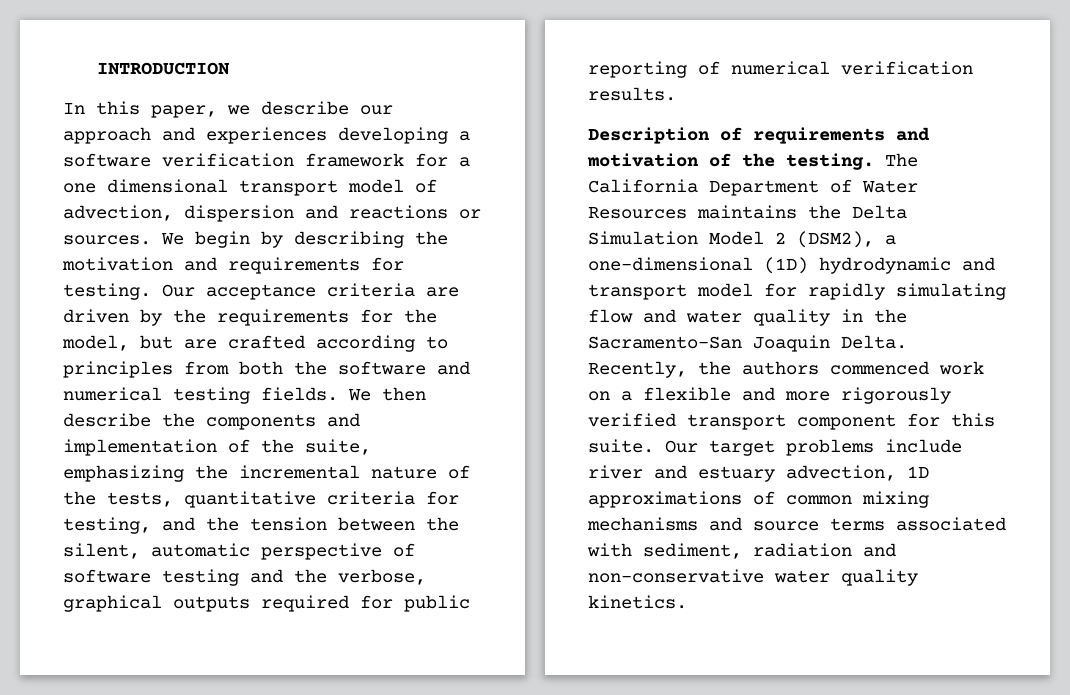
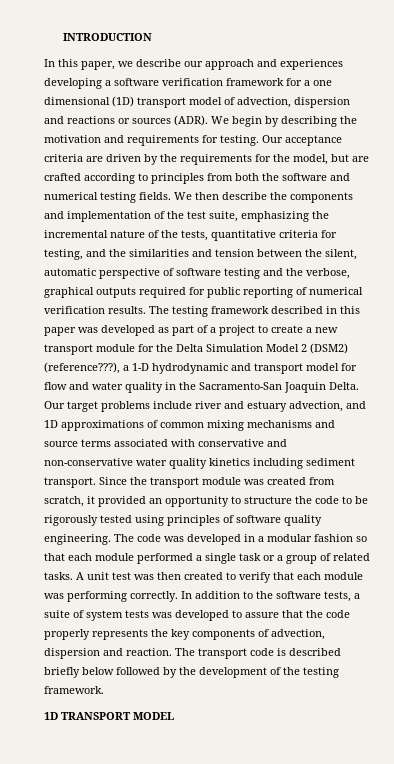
(228, 186) none -> [112,96,134,107] (1D)
[63,235,151,245] sources. -> [132,115,208,126] sources (ADR).
(294, 446) none -> [187,211,206,219] test
(239, 524) none -> [129,249,212,257] similarities and
[588,127,930,144] [587,153,918,170] [588,179,918,196] [588,205,797,219] // Description of requirements and motivation of the testing. The California Department of Water Resources maintains -> [149,306,360,317] [44,325,338,336] [44,344,154,355] The testing framework described in this paper was developed as part of a project to create a new transport module for
[797,231,896,248] [588,257,808,274] (DSM2), a one-dimensional (1D) -> [310,343,348,354] [44,362,149,374] (DSM2) (reference???), a 1-D
[808,283,1006,300] rapidly simulating -> (357, 367) none
[588,361,984,378] [588,387,951,404] [588,413,995,430] [588,439,654,453] Recently, the authors commenced work on a flexible and more rigorously verified transport component for this suite. -> (359, 386) none
(896, 473) none -> [346,401,366,409] and
[643,543,852,559] sediment, radiation -> [198,439,264,447] conservative
[588,595,687,609] kinetics. -> [209,458,355,469] [44,477,335,488] [44,496,368,507] [44,515,322,526] [44,534,367,545] [44,553,370,564] [44,572,363,583] [44,591,360,602] [44,610,350,621] [44,629,325,640] [44,648,341,659] [44,667,339,678] [44,686,104,694] [44,712,174,720] kinetics including sediment transport. Since the transport module was created from scratch, it provided an opportunity to structure the code to be rigorously tested using principles of software quality engineering. The code was developed in a modular fashion so that each module performed a single task or a group of related tasks. A unit test was then created to verify that each module was performing correctly. In addition to the software tests, a suite of system tests was developed to assure that the code properly represents the key components of advection, dispersion and reaction. The transport code is described briefly below followed by the development of the testing framework. // 1D TRANSPORT MODEL

